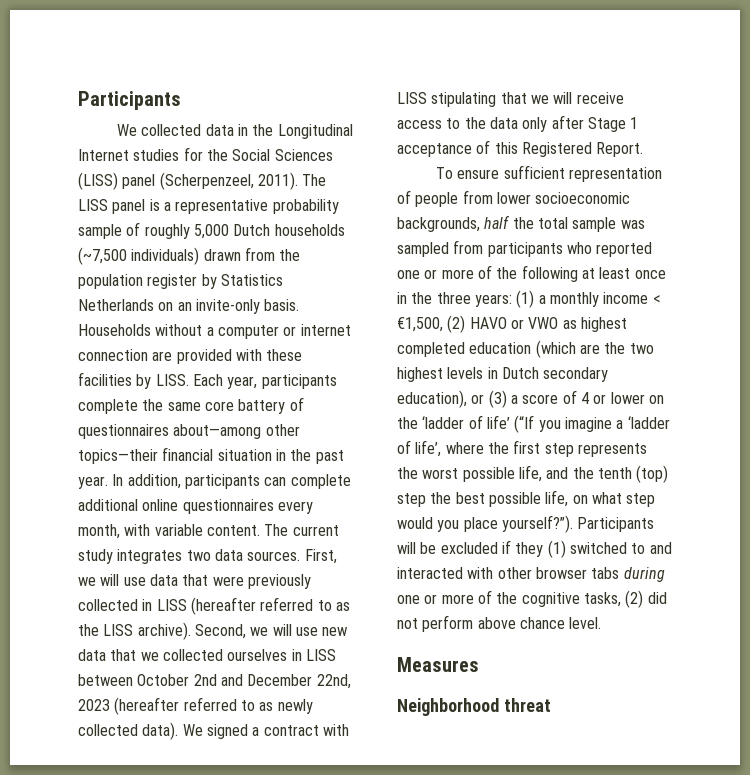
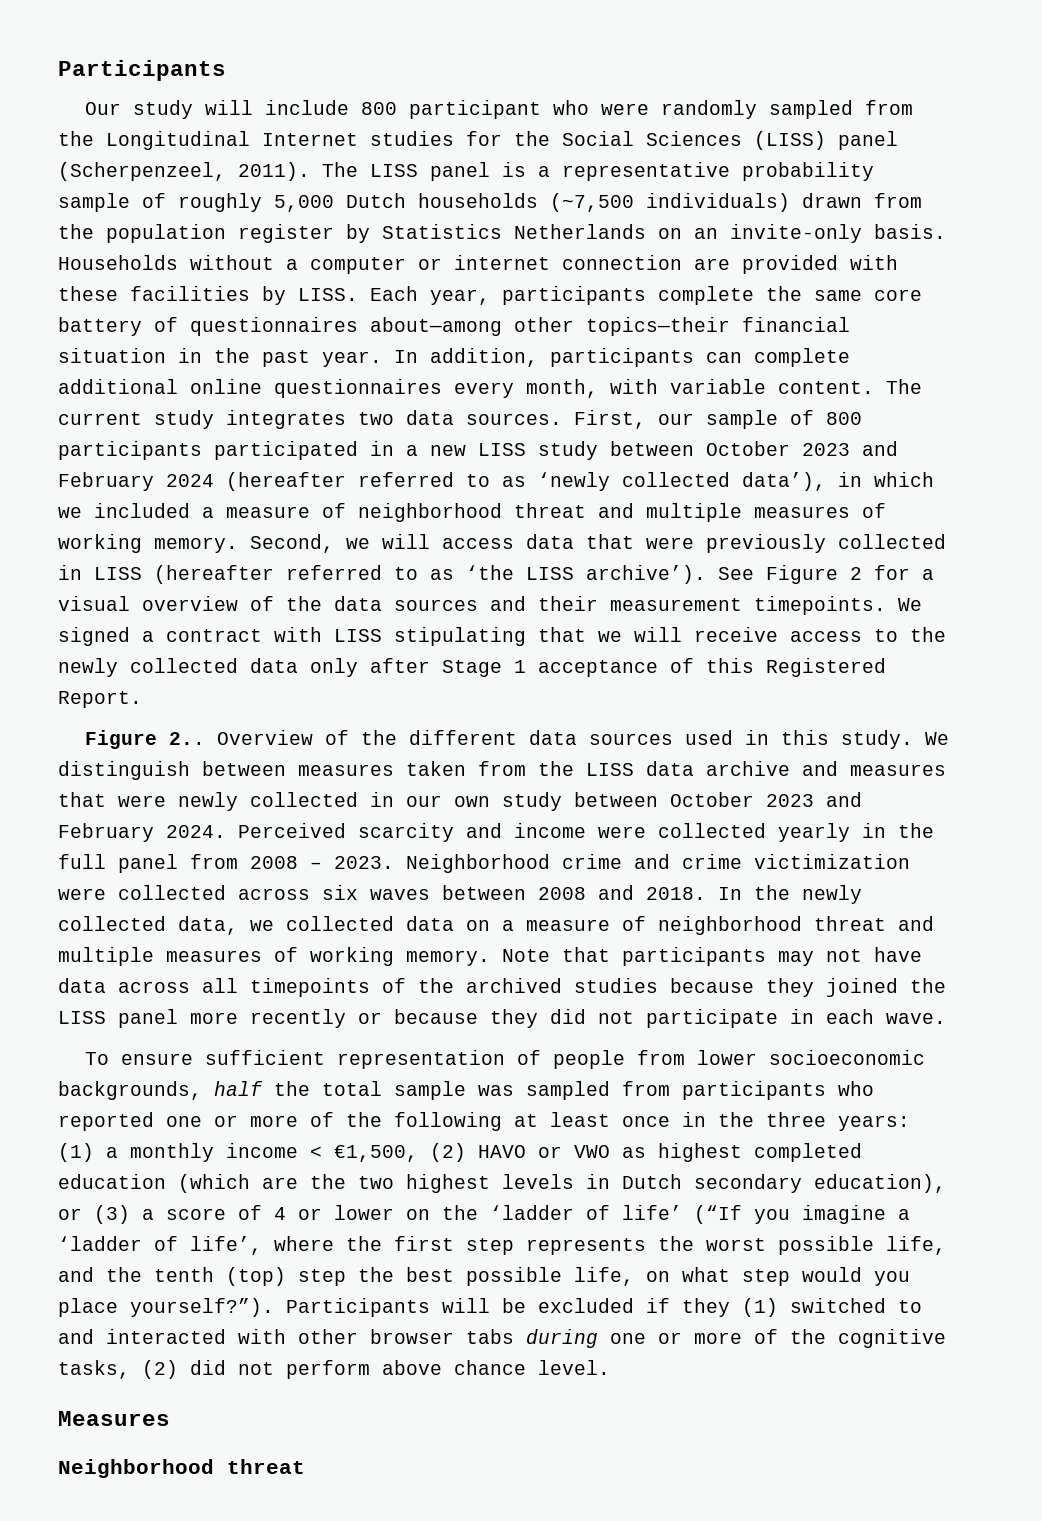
[117,124,249,136] We collected data in -> [84,100,913,119] Our study will include 800 participant who were randomly sampled from
[78,574,146,586] we will use -> [658,410,862,429] [58,441,898,460] [58,472,934,491] [58,503,886,522] [58,534,514,553] our sample of 800 participants participated in a new LISS study between October 2023 and February 2024 (hereafter referred to as ‘newly collected data’), in which we included a measure of neighborhood threat and multiple measures of working memory. Second, we will access
[78,622,348,640] [78,649,336,661] [78,674,351,689] [78,697,313,715] [78,722,179,740] the LISS archive). Second, we will use new data that we collected ourselves in LISS between October 2nd and December 22nd, 2023 (hereafter referred to as newly collected data). -> [466,565,934,584] [58,596,886,615] ‘the LISS archive’). See Figure 2 for a visual overview of the data sources and their measurement timepoints.
(486, 123) none -> [58,658,238,677] newly collected
(644, 149) none -> [84,730,949,749] [58,761,946,780] [58,792,862,811] [58,823,934,842] [58,854,910,873] [58,885,862,904] [58,916,934,935] [58,947,922,966] [58,978,946,997] [58,1009,946,1028] // Figure 2.. Overview of the different data sources used in this study. We distinguish between measures taken from the LISS data archive and measures that were newly collected in our own study between October 2023 and February 2024. Perceived scarcity and income were collected yearly in the full panel from 2008 – 2023. Neighborhood crime and crime victimization were collected across six waves between 2008 and 2018. In the newly collected data, we collected data on a measure of neighborhood threat and multiple measures of working memory. Note that participants may not have data across all timepoints of the archived studies because they joined the LISS panel more recently or because they did not participate in each wave.

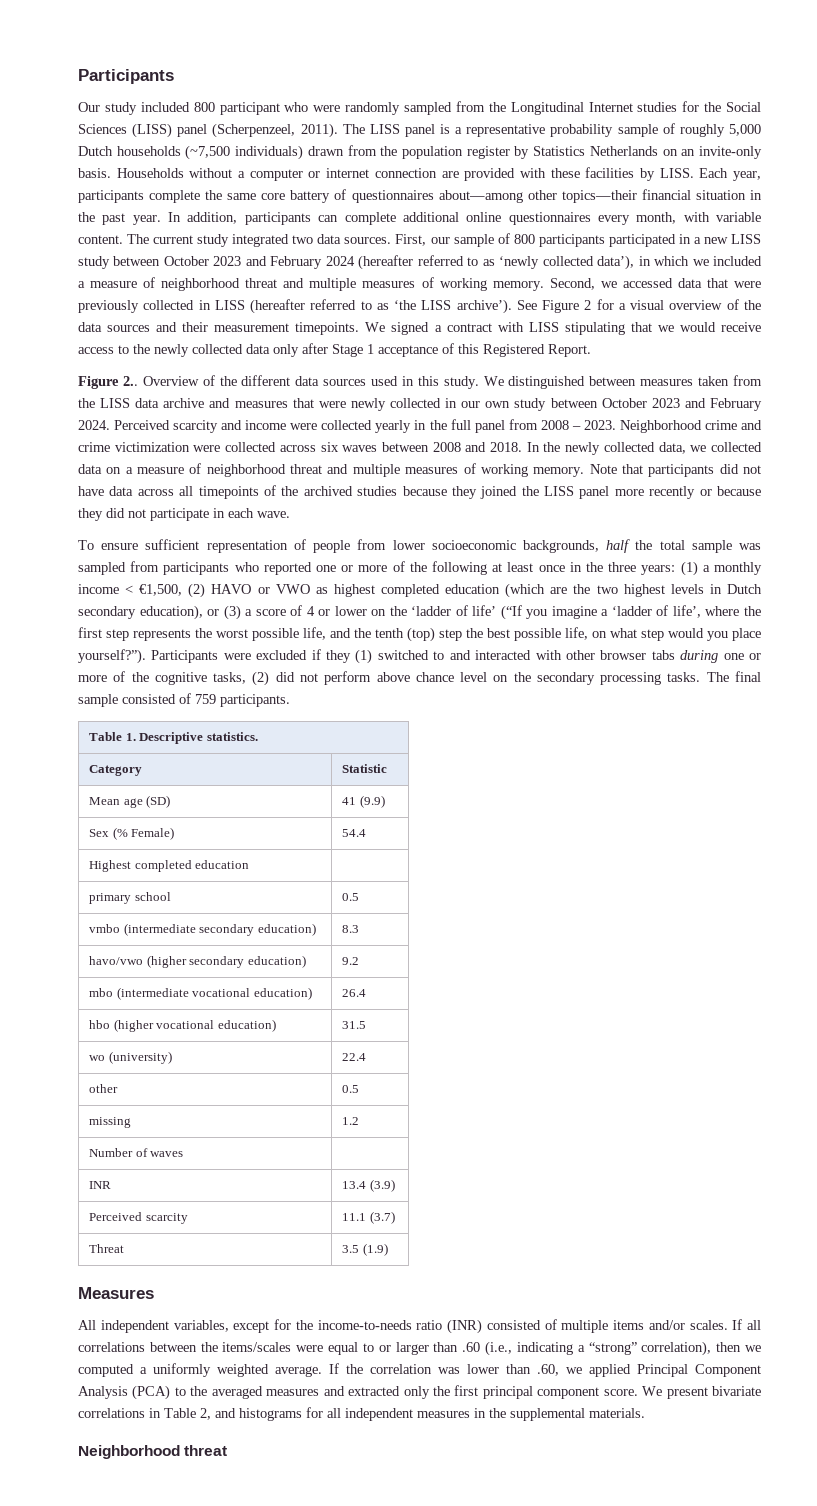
[204,100,349,115] will include -> [140,102,190,112] included
[226,410,346,429] integrates -> [232,234,290,247] integrated
[382,534,514,549] will access -> [622,278,673,288] accessed
[634,627,682,642] will -> [679,322,716,332] would
[58,761,190,780] distinguish -> [508,376,586,389] distinguished
[778,951,814,966] may -> [719,464,739,474] did
[442,1298,526,1313] will be -> [223,653,251,660] were
[538,1360,610,1375] [58,1411,170,1426] level. // Measures -> [460,671,762,685] [78,693,290,707] [89,732,258,744] [89,765,143,776] [342,764,388,773] [89,795,171,808] [342,795,385,808] [89,827,175,840] [342,829,367,837] [89,860,250,872] [89,892,171,904] [342,893,360,901] [89,923,316,936] [342,925,360,933] [89,955,306,968] [342,957,360,965] [89,987,312,1000] [342,989,367,997] [89,1019,276,1032] [342,1021,367,1029] [89,1051,172,1064] [342,1053,367,1061] [89,1084,119,1093] [342,1085,360,1093] [89,1117,132,1128] [342,1117,360,1125] [89,1148,184,1157] [89,1181,112,1189] [342,1179,395,1192] [89,1212,188,1224] [342,1211,395,1224] [89,1244,125,1253] [342,1243,388,1256] [78,1287,154,1299] [78,1319,761,1334] [78,1341,762,1356] [78,1363,761,1377] [78,1385,761,1400] [78,1407,645,1421] level on the secondary processing tasks. The final sample consisted of 759 participants. // Table 1. Descriptive statistics. // Category | Statistic // Mean age (SD) | 41 (9.9) // Sex (% Female) | 54.4 // Highest completed education | // primary school | 0.5 // vmbo (intermediate secondary education) | 8.3 // havo/vwo (higher secondary education) | 9.2 // mbo (intermediate vocational education) | 26.4 // hbo (higher vocational education) | 31.5 // wo (university) | 22.4 // other | 0.5 // missing | 1.2 // Number of waves | // INR | 13.4 (3.9) // Perceived scarcity | 11.1 (3.7) // Threat | 3.5 (1.9) // Measures // All independent variables, except for the income-to-needs ratio (INR) consisted of multiple items and/or scales. If all correlations between the items/scales were equal to or larger than .60 (i.e., indicating a “strong” correlation), then we computed a uniformly weighted average. If the correlation was lower than .60, we applied Principal Component Analysis (PCA) to the averaged measures and extracted only the first principal component score. We present bivariate correlations in Table 2, and histograms for all independent measures in the supplemental materials.

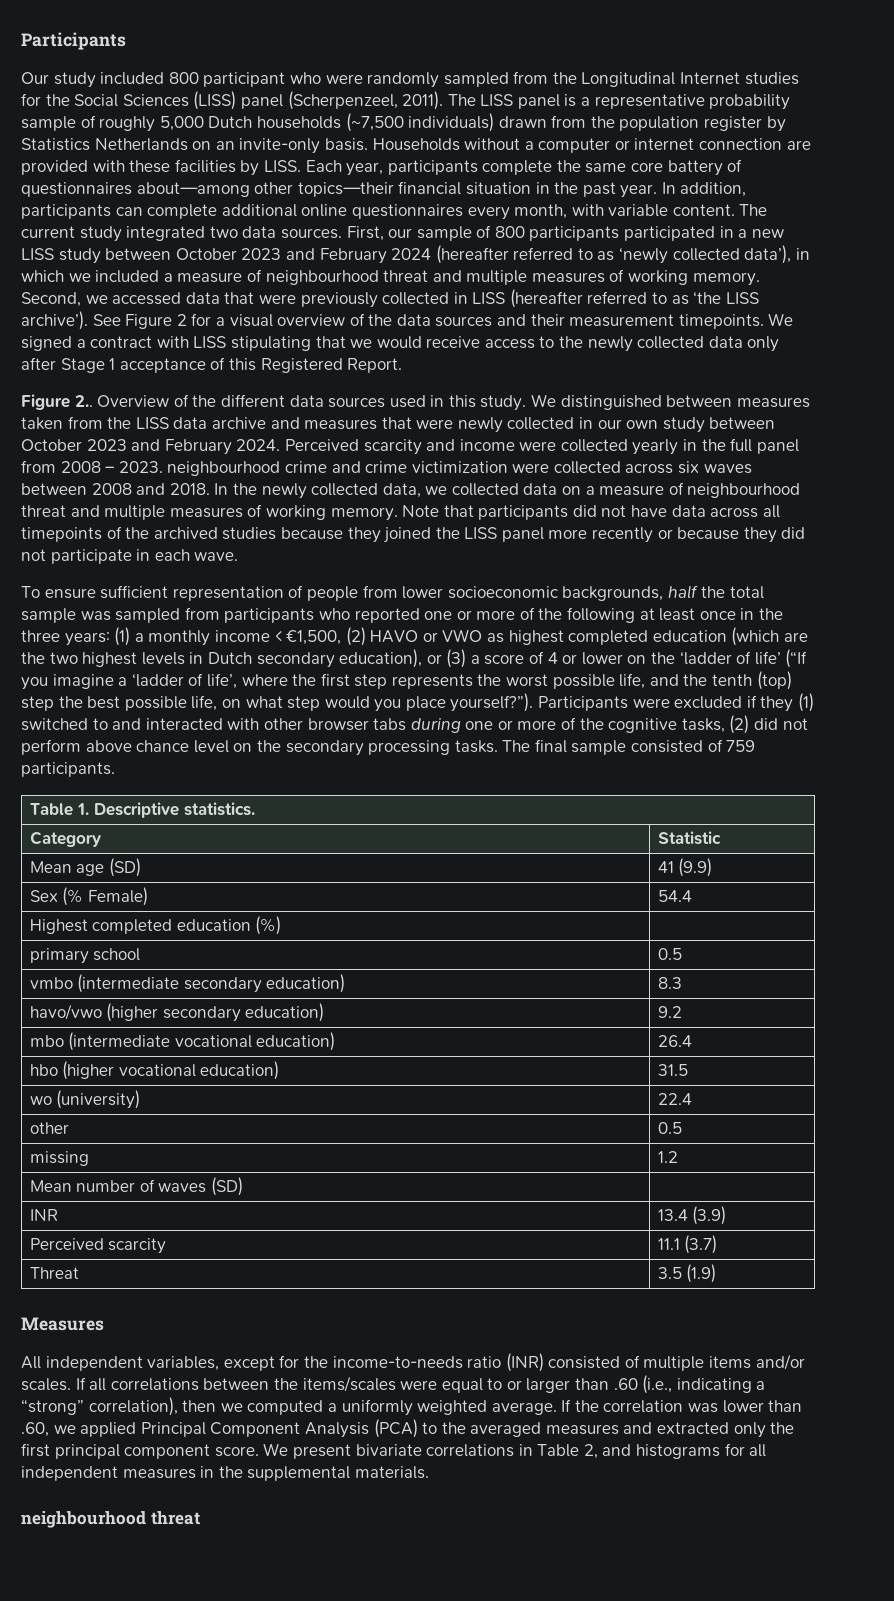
[161,278,241,291] neighborhood -> [265,270,379,285] neighbourhood
[619,420,702,433] Neighborhood -> [167,461,281,476] neighbourhood
[206,464,286,477] neighborhood -> [687,483,801,498] neighbourhood
(250, 864) none -> [255,916,282,935] (%)
[89,1148,134,1157] Number -> [29,1180,136,1192] Mean number
(184, 1154) none -> [210,1177,243,1196] (SD)
[78,1445,180,1459] Neighborhood -> [21,1511,146,1528] neighbourhood

